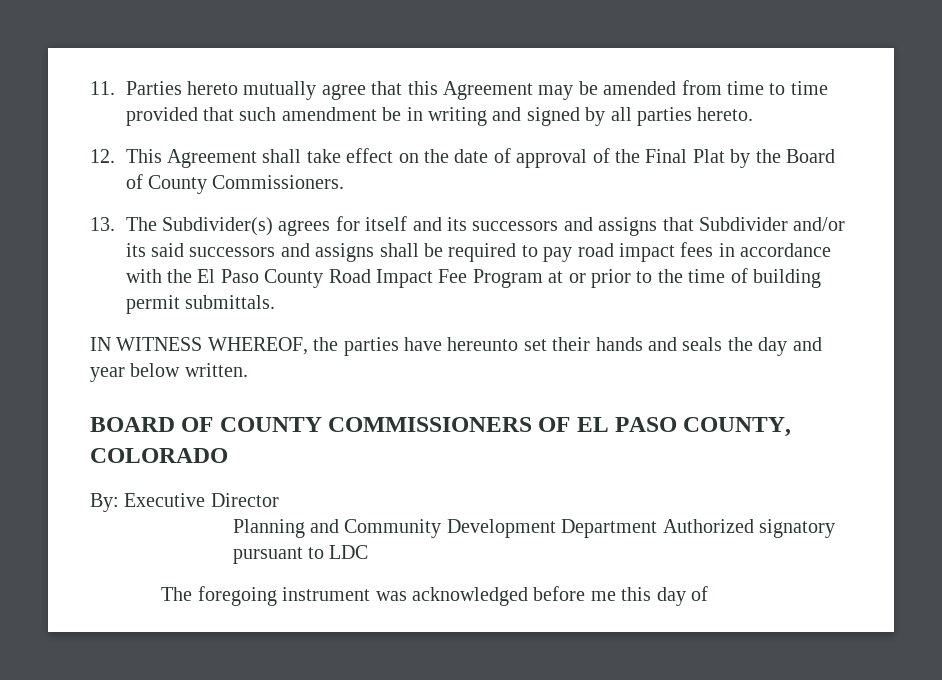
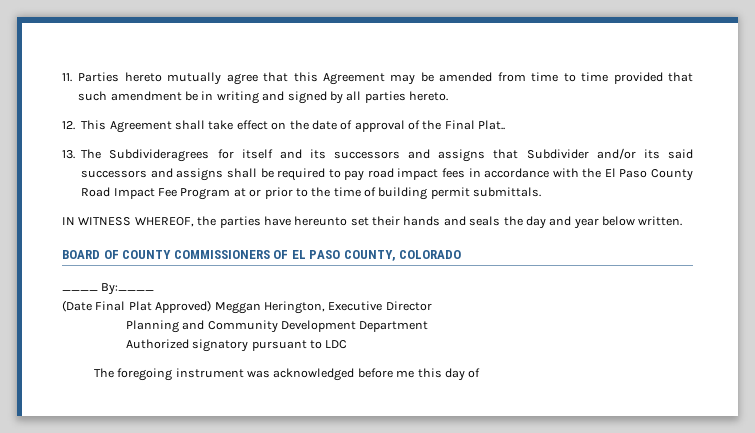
[692,149,836,168] [125,174,345,194] Plat by the Board of County Commissioners. -> [478,120,506,130] Plat..
[162,217,331,236] Subdivider(s) agrees -> [109,149,210,162] Subdivideragrees
[90,493,119,512] By: -> [62,283,155,295] [62,300,325,314] ____ By:____ // (Date Final Plat Approved) Meggan Herington,
(658, 528) none -> (429, 326) //

